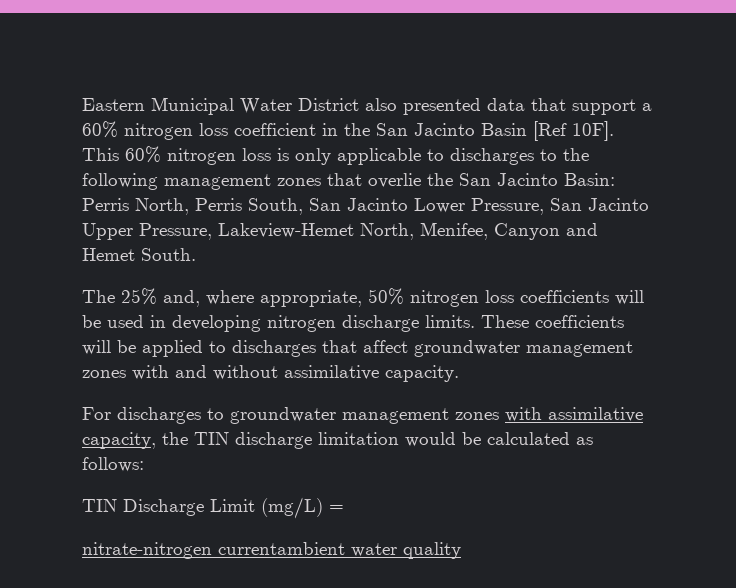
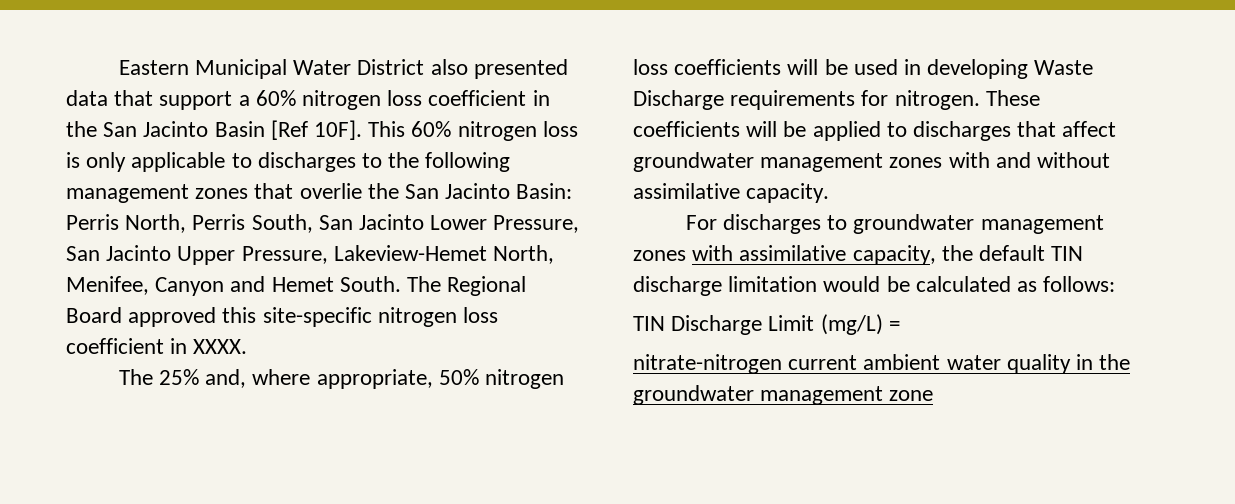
(196, 254) none -> [407,276,527,296] [66,307,499,327] [66,338,248,354] The Regional Board approved this site-specific nitrogen loss coefficient in XXXX.
[267,315,475,332] nitrogen discharge limits. -> [1034,60,1094,75] [633,90,980,110] Waste Discharge requirements for nitrogen.
(188, 438) none -> [979,245,1046,261] default
[218,542,461,559] currentambient water quality -> [788,354,1131,374] [633,385,934,405] current ambient water quality in the groundwater management zone

